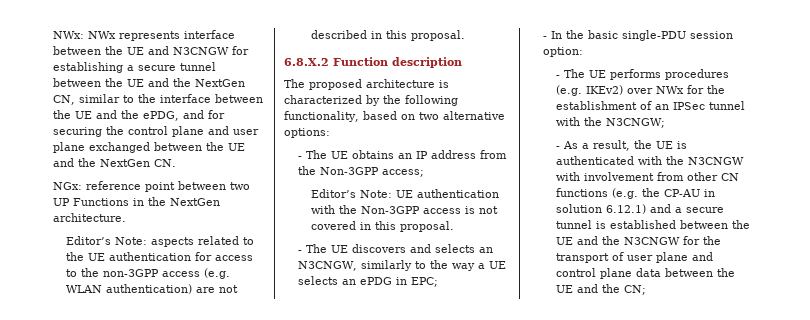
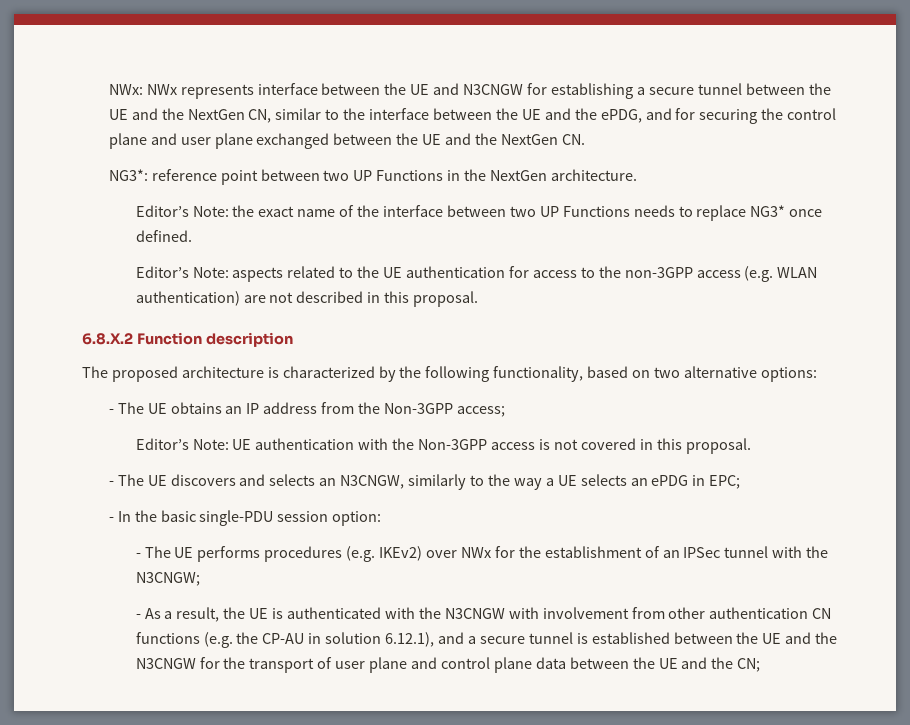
[52,182,82,190] NGx: -> [108,169,148,181] NG3*:
(126, 217) none -> [135,205,823,221] [135,230,192,242] // Editor’s Note: the exact name of the interface between two UP Functions needs to replace NG3* once defined.
(719, 176) none -> [709,607,809,619] authentication
[606,204,647,214] 6.12.1) -> [385,632,435,647] 6.12.1),

